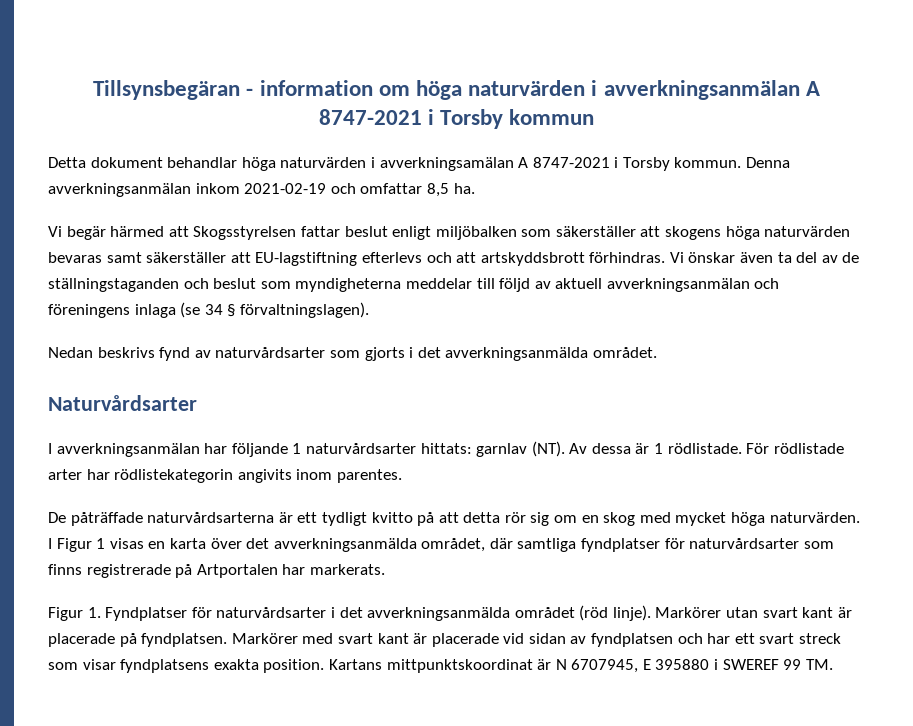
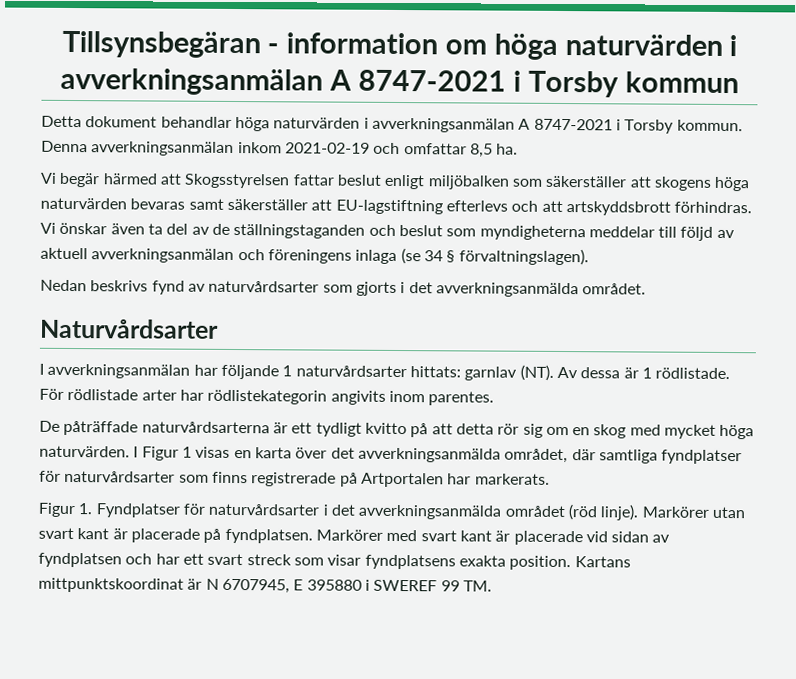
[379,157,514,171] avverkningsamälan -> [371,117,515,133] avverkningsanmälan

